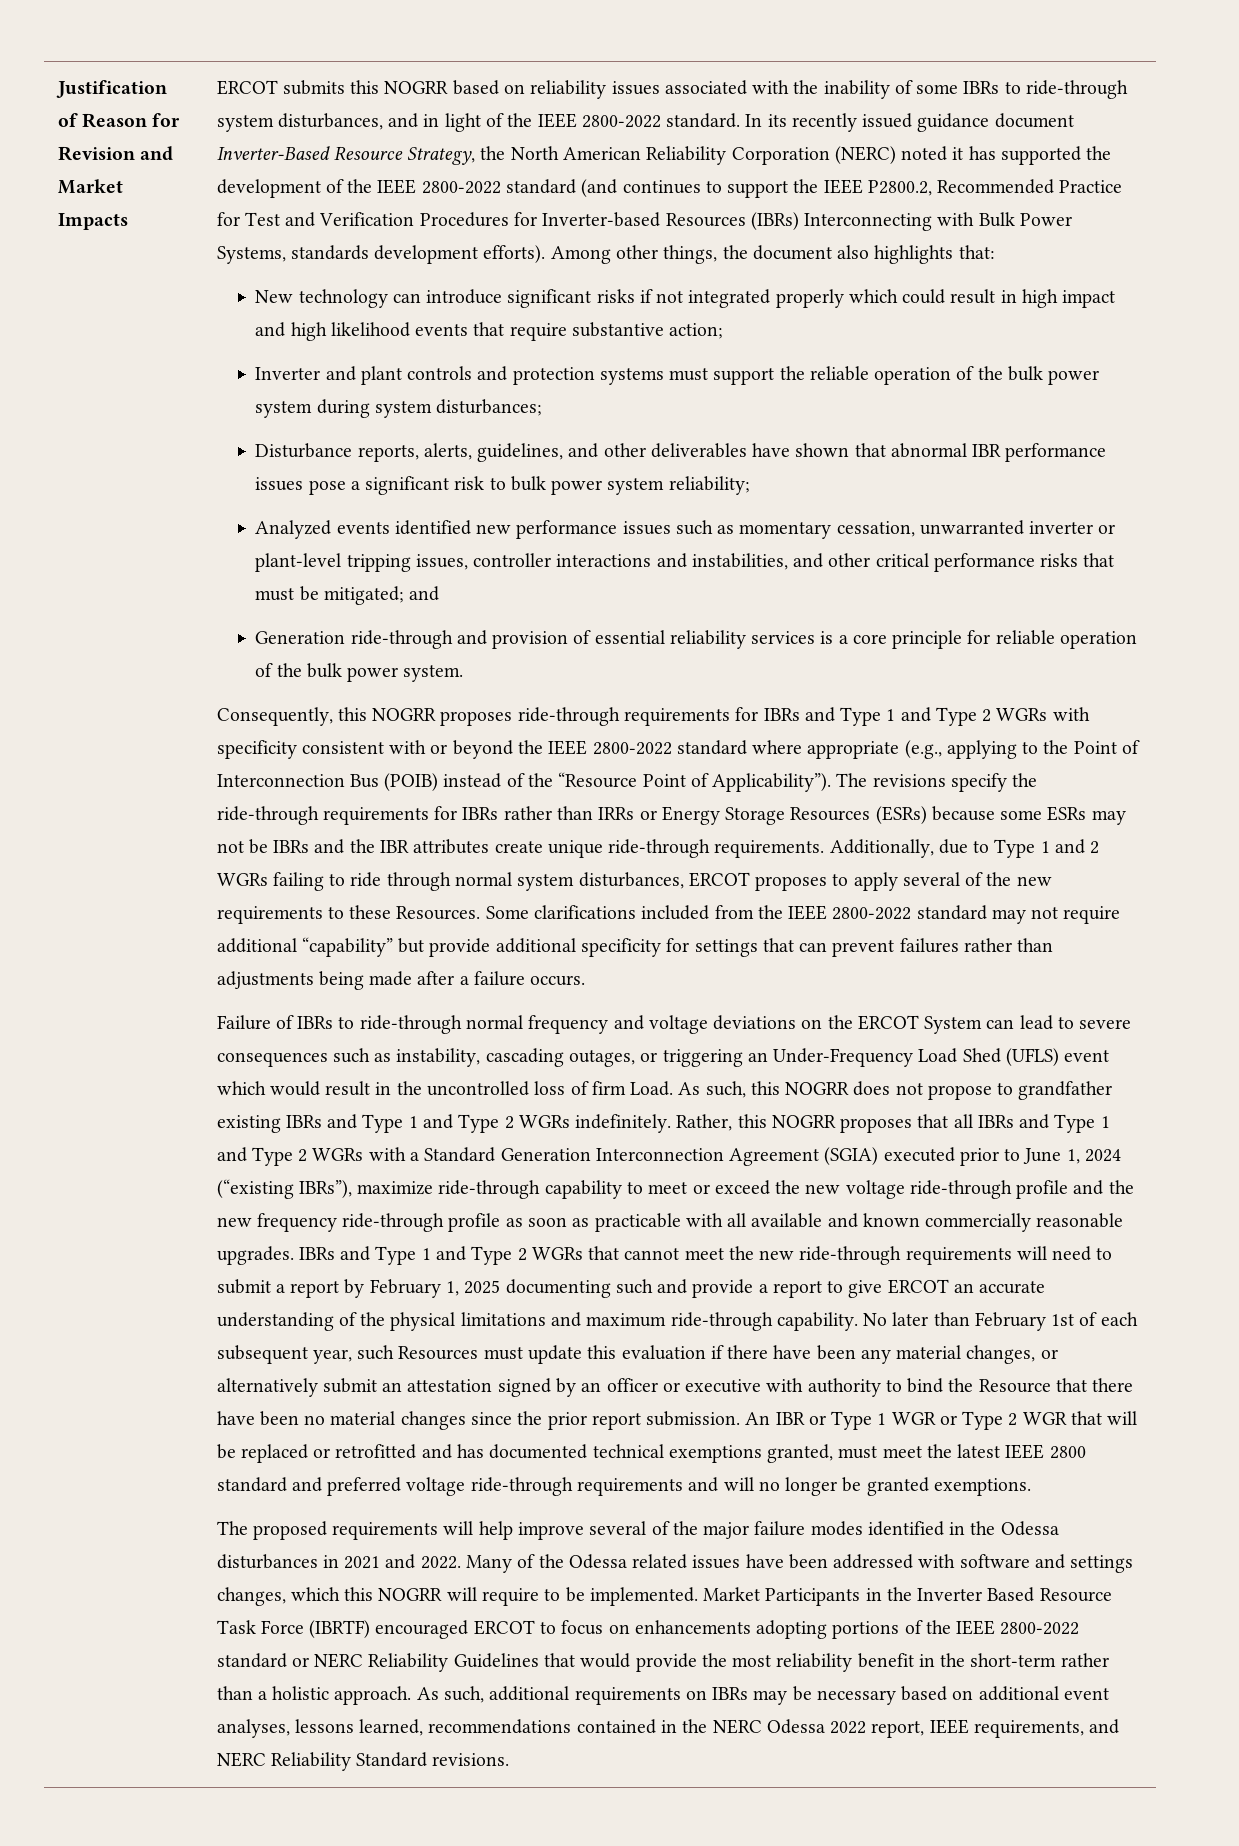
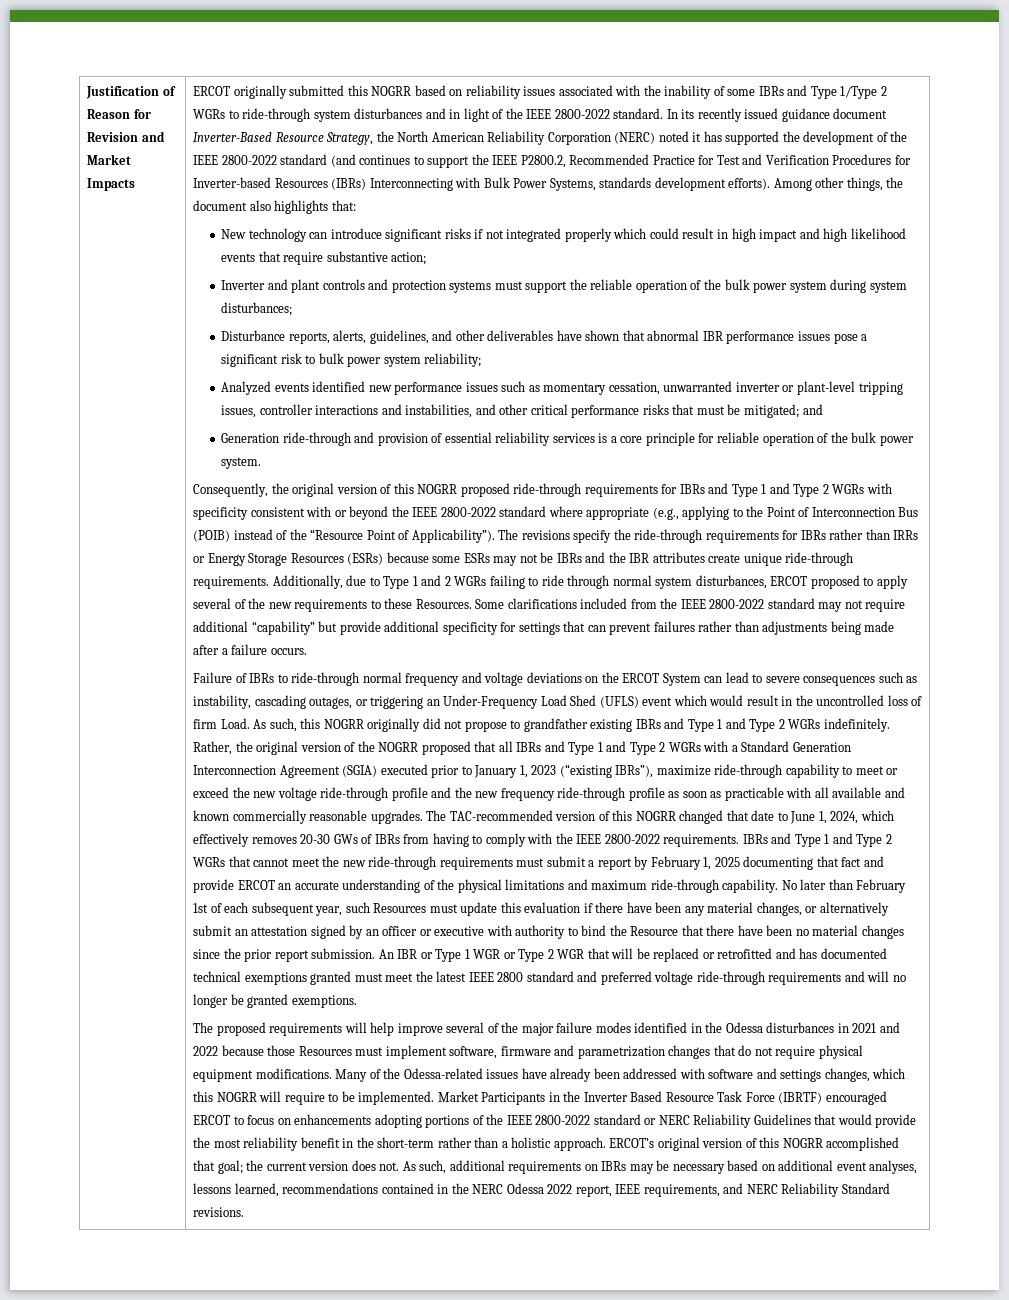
[282,80,345,95] submits -> [233,85,345,99] originally submitted
(1000, 87) none -> [787,85,887,99] [193,109,226,119] and Type 1/Type 2 WGRs
[277,113,383,130] disturbances, -> [354,108,423,119] disturbances
[337,707,513,726] this NOGRR proposes -> [271,483,510,497] the original version of this NOGRR proposed
[755,876,828,891] proposes -> [810,575,860,589] proposed
[853,1081,891,1096] does -> [367,718,441,732] originally did
[737,1114,913,1133] this NOGRR proposes -> [235,741,471,755] the original version of the NOGRR proposed
[1023,1148,1121,1164] June 1, 2024 -> [474,765,557,778] January 1, 2023
(294, 1255) none -> [426,810,894,824] [193,833,740,847] The TAC-recommended version of this NOGRR changed that date to June 1, 2024, which effectively removes 20-30 GWs of IBRs from having to comply with the IEEE 2800-2022 requirements.
[1016,1246,1113,1261] will need to -> [516,858,545,867] must
[615,1279,883,1298] such and provide a report to give -> [816,856,884,867] [193,879,235,893] that fact and provide
[767,1444,834,1463] granted, -> [310,971,352,985] granted
[420,1556,461,1569] 2022. -> [193,1045,863,1059] [193,1068,332,1082] 2022 because those Resources must implement software, firmware and parametrization changes that do not require physical equipment modifications.
[568,1554,688,1569] Odessa related -> [403,1068,483,1079] Odessa-related
(784, 1561) none -> [550,1068,592,1082] already
(412, 1695) none -> [609,1137,900,1151] [193,1160,400,1174] ERCOT’s original version of this NOGRR accomplished that goal; the current version does not.

